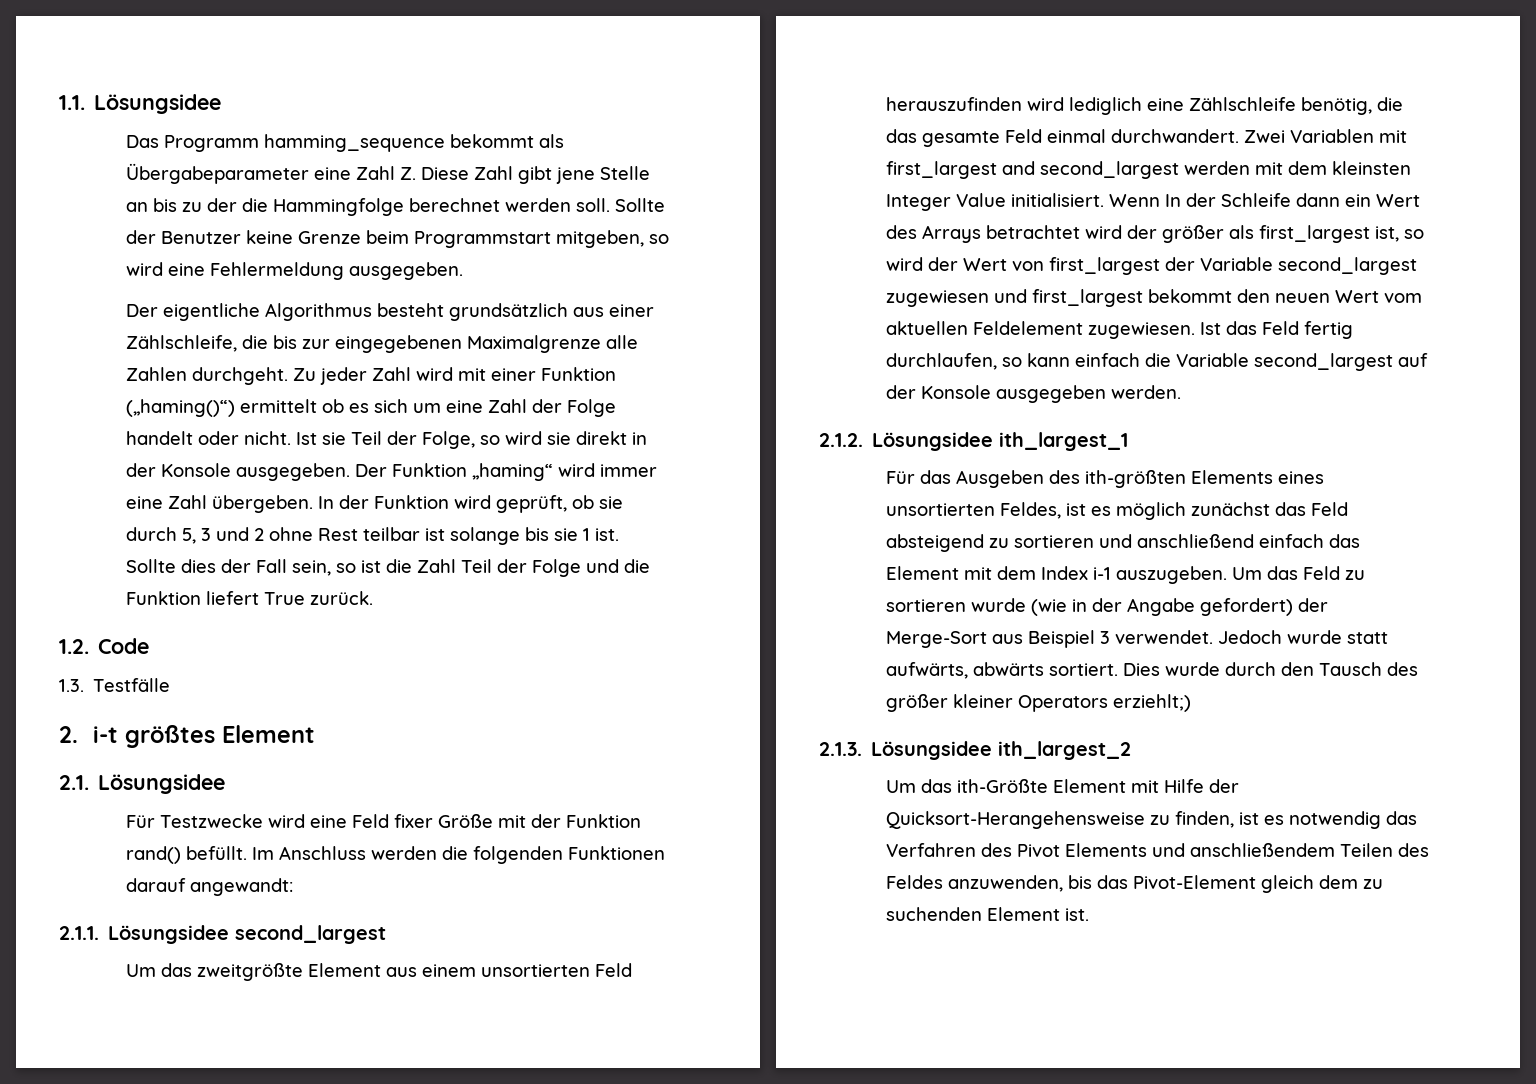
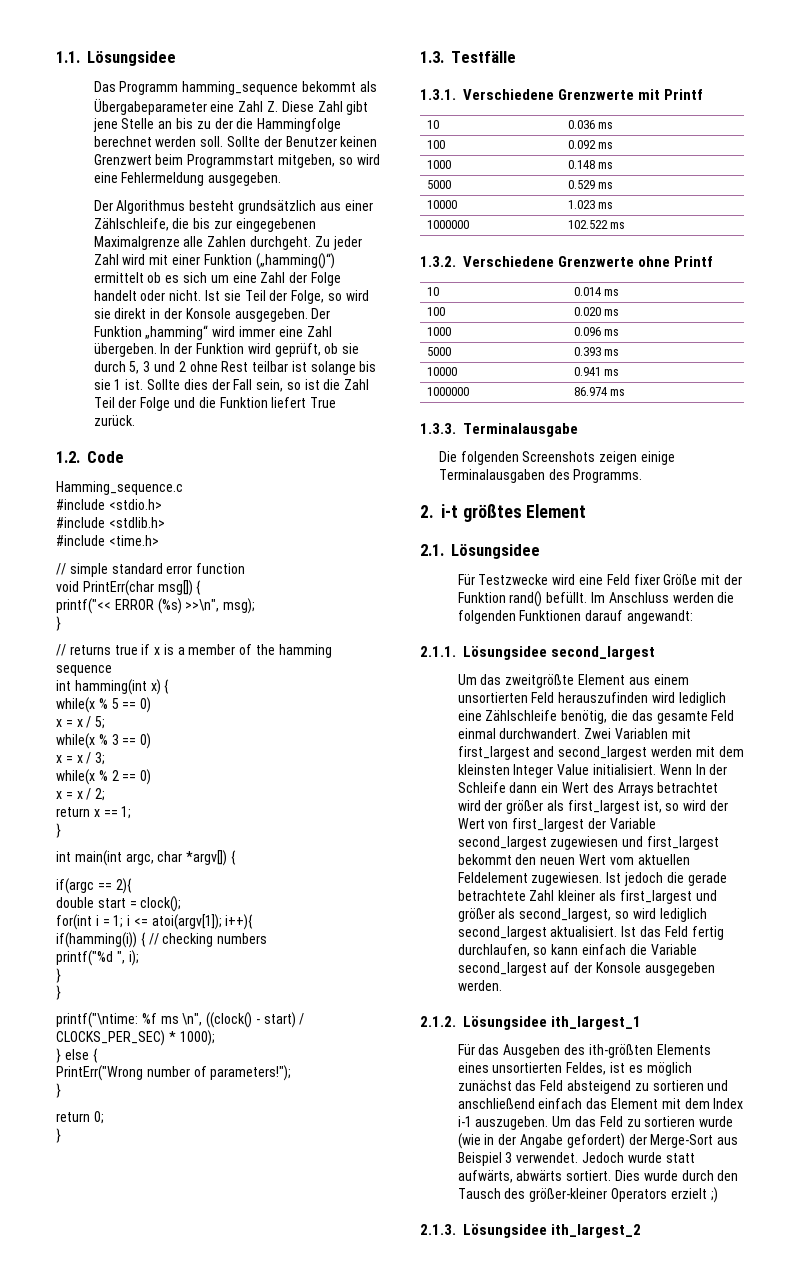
[246,230,362,244] keine Grenze -> [340,136,378,147] [93,154,152,165] keinen Grenzwert
[163,303,261,321] eigentliche -> (113, 205) none
[126,399,236,417] („haming()“) -> [255,253,335,269] („hamming()“)
[472,463,554,481] „haming“ -> [145,325,209,340] „hamming“
[59,678,171,692] 1.3. Testfälle -> [56,481,183,495] [56,499,162,510] [56,517,165,528] [56,535,159,546] [56,563,246,577] [56,580,202,596] [56,598,256,614] [56,616,61,631] [56,644,332,658] [56,665,112,676] [56,679,170,695] [56,697,152,713] [56,716,106,729] [56,733,152,749] [56,752,106,765] [56,769,152,785] [56,788,106,801] [56,806,132,819] [56,823,61,838] [56,850,236,866] [56,878,132,894] [56,896,182,912] [56,914,254,930] [56,932,268,948] [56,950,139,966] [56,968,61,983] [56,985,61,1000] [56,1012,305,1028] [56,1030,215,1046] [56,1048,98,1063] [56,1065,292,1081] [56,1083,61,1098] [56,1111,104,1124] [56,1128,61,1143] [420,51,516,63] [420,89,704,100] [426,120,439,129] [567,120,614,129] [426,140,445,149] [567,140,614,149] [426,160,451,169] [567,160,614,169] [426,180,451,189] [567,180,614,189] [426,200,457,209] [567,200,614,209] [426,220,469,229] [567,220,626,229] [420,256,714,267] [426,287,439,296] [573,287,620,296] [426,307,445,316] [573,307,620,316] [426,327,451,336] [573,327,620,336] [426,347,451,356] [573,347,620,356] [426,367,457,376] [573,367,620,376] [426,387,469,396] [573,387,626,396] [420,423,578,437] [438,451,675,465] [438,469,643,483] Hamming_sequence.c // #include <stdio.h> // #include <stdlib.h> // #include <time.h> // // simple standard error function // void PrintErr(char msg[]) { // printf("<< ERROR (%s) >>\n", msg); // } // // returns true if x is a member of the hamming sequence // int hamming(int x) { // while(x % 5 == 0) // x = x / 5; // while(x % 3 == 0) // x = x / 3; // while(x % 2 == 0) // x = x / 2; // return x == 1; // } // int main(int argc, char *argv[]) { // if(argc == 2){ // double start = clock(); // for(int i = 1; i <= atoi(argv[1]); i++){ // if(hamming(i)) { // checking numbers // printf("%d ", i); // } // } // printf("\ntime: %f ms \n", ((clock() - start) / CLOCKS_PER_SEC) * 1000); // } else { // PrintErr("Wrong number of parameters!"); // } // return 0; // } // 1.3. Testfälle // 1.3.1. Verschiedene Grenzwerte mit Printf // 10 | 0.036 ms // 100 | 0.092 ms // 1000 | 0.148 ms // 5000 | 0.529 ms // 10000 | 1.023 ms // 1000000 | 102.522 ms // 1.3.2. Verschiedene Grenzwerte ohne Printf // 10 | 0.014 ms // 100 | 0.020 ms // 1000 | 0.096 ms // 5000 | 0.393 ms // 10000 | 0.941 ms // 1000000 | 86.974 ms // 1.3.3. Terminalausgabe // Die folgenden Screenshots zeigen einige Terminalausgaben des Programms.
(1222, 328) none -> [623,872,727,886] [457,890,717,904] [457,908,707,922] [457,926,637,940] jedoch die gerade betrachtete Zahl kleiner als first_largest und größer als second_largest, so wird lediglich second_largest aktualisiert. Ist
[886,694,1192,712] größer kleiner Operators erziehlt;) -> [529,1187,718,1203] größer-kleiner Operators erzielt ;)
[886,779,1240,793] [886,811,1418,829] [886,843,1430,857] [886,875,1384,893] [886,907,1090,921] // Um das ith-Größte Element mit Hilfe der Quicksort-Herangehensweise zu finden, ist es notwendig das Verfahren des Pivot Elements und anschließendem Teilen des Feldes anzuwenden, bis das Pivot-Element gleich dem zu suchenden Element ist. -> (642, 1231) none

